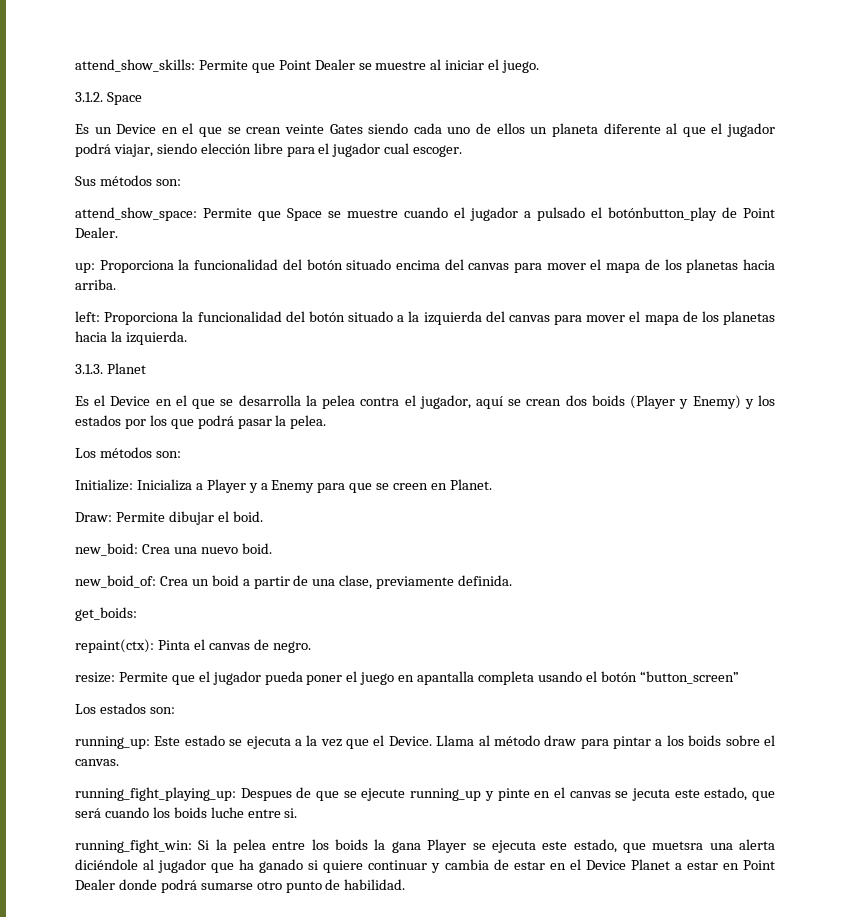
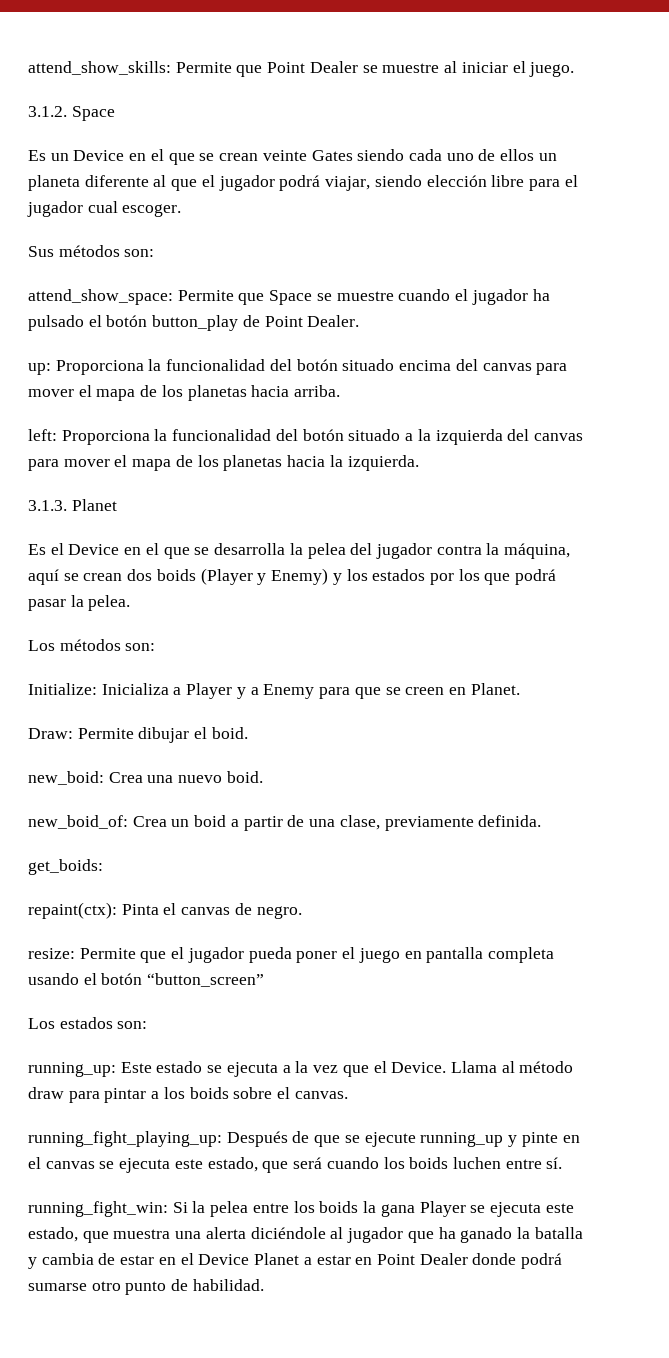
[524,211,531,218] a -> [532,289,550,301] ha
[608,207,717,221] botónbutton_play -> [106,315,239,331] botón button_play
[360,395,471,409] contra el jugador, -> [350,543,571,559] del jugador contra la máquina,
[417,671,475,685] apantalla -> [426,947,484,963] pantalla
[240,788,292,801] Despues -> [226,1131,288,1147] Después
[631,788,670,801] jecuta -> [119,1158,171,1173] ejecuta
[210,807,298,818] luche entre si. -> [452,1157,563,1169] luchen entre sí.
[652,841,704,850] muetsra -> [113,1229,171,1239] muestra
[308,860,428,873] si quiere continuar -> [516,1227,583,1239] la batalla

